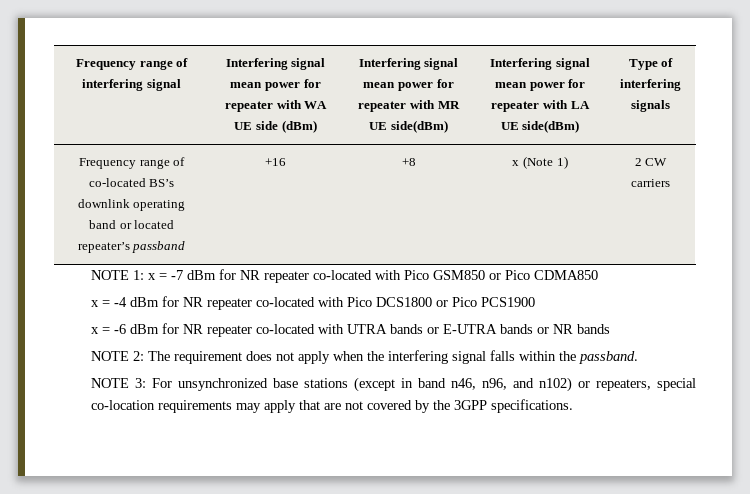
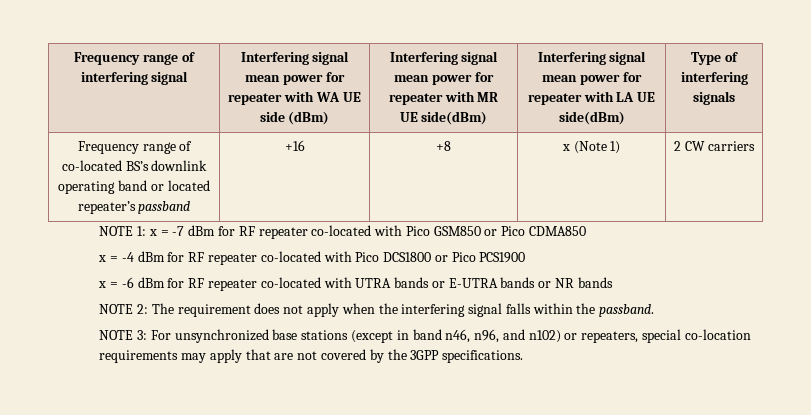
[239,270,260,280] NR -> [238,226,255,236] RF
[182,297,203,307] NR -> [188,252,205,262] RF
[182,324,203,334] NR -> [188,278,205,288] RF

